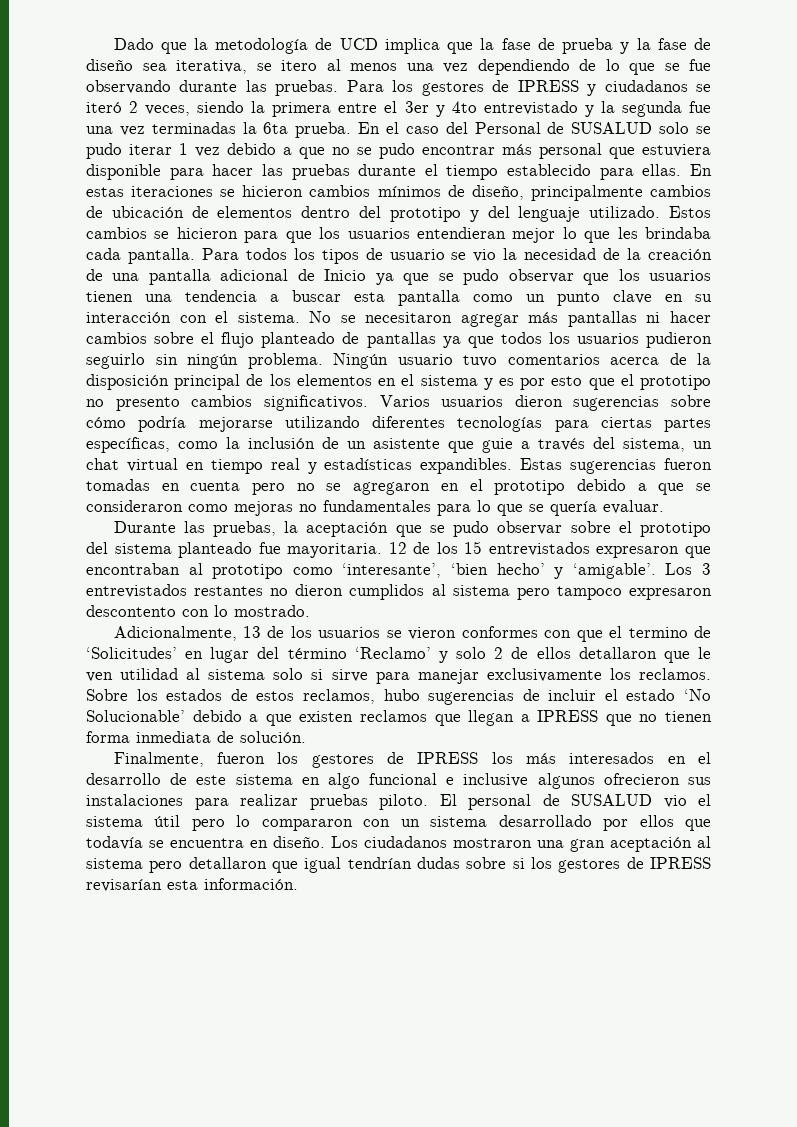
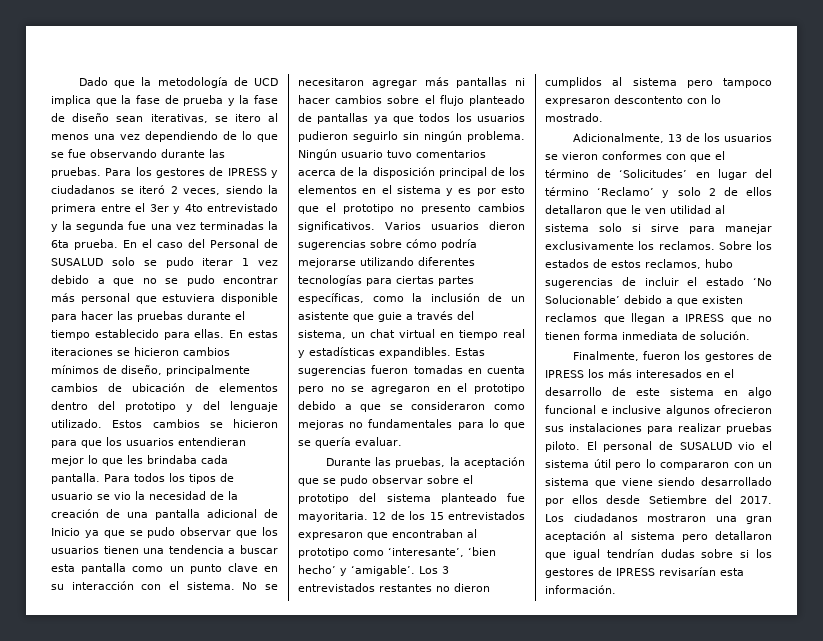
[142,60,247,74] sea iterativa, -> [116,114,208,123] sean iterativas,
[628,627,688,638] termino -> [545,169,589,178] término
[498,815,711,831] [86,836,325,850] desarrollado por ellos que todavía se encuentra en diseño. -> [594,477,772,488] [545,495,772,506] que viene siendo desarrollado por ellos desde Setiembre del 2017.

